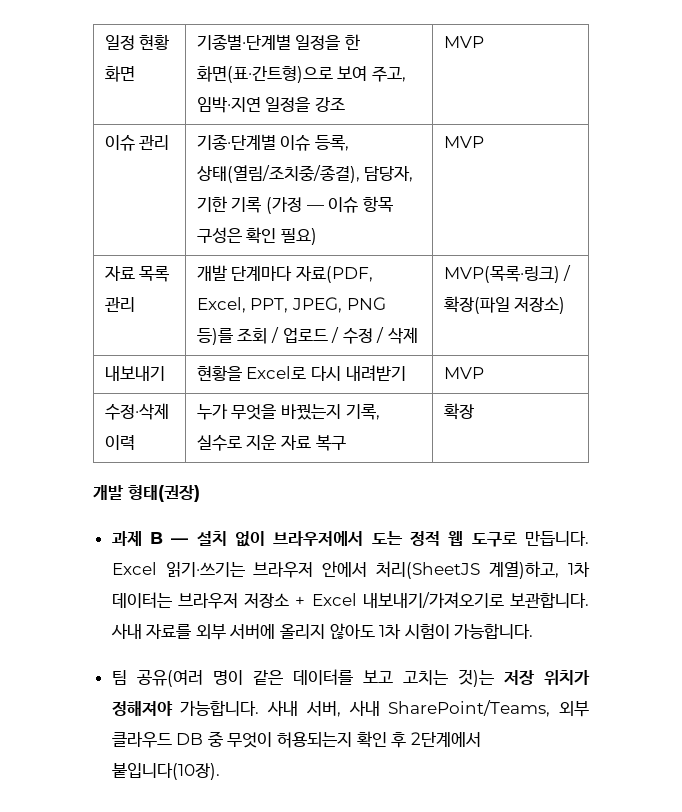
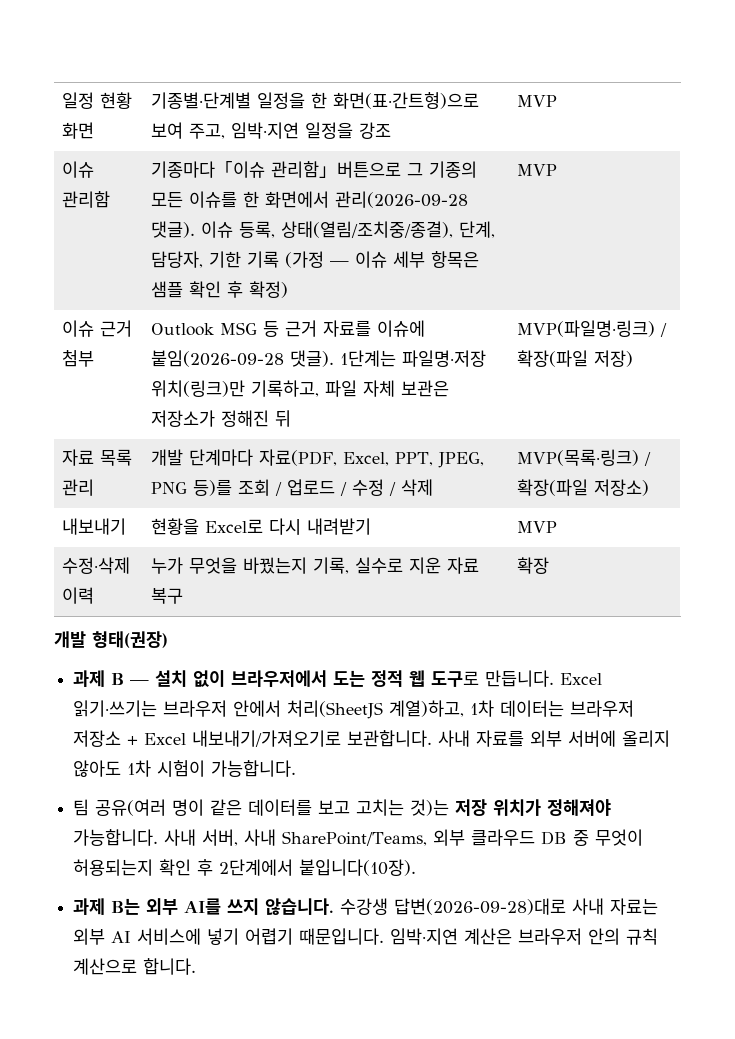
[139,135,170,150] [196,134,276,150] 관리 | 기종·단계별 -> [62,191,111,208] [151,161,478,178] [151,191,469,208] [151,221,196,238] 관리함 | 기종마다「이슈 관리함」버튼으로 그 기종의 모든 이슈를 한 화면에서 관리(2026-09-28 댓글).
(360, 174) none -> [459,221,496,238] 단계,
[362,196,393,212] [196,227,318,245] [443,136,484,148] 항목 구성은 확인 필요) | MVP -> [393,251,480,268] [151,281,289,298] [517,164,558,176] [62,320,133,337] [62,350,95,367] [151,320,426,337] [151,350,487,367] [151,380,450,397] [151,410,292,427] [517,320,668,337] [517,350,634,367] 세부 항목은 샘플 확인 후 확정) | MVP // 이슈 근거 첨부 | Outlook MSG 등 근거 자료를 이슈에 붙임(2026-09-28 댓글). 1단계는 파일명·저장 위치(링크)만 기록하고, 파일 자체 보관은 저장소가 정해진 뒤 | MVP(파일명·링크) / 확장(파일 저장)
(220, 771) none -> [73,898,659,915] [73,928,659,945] [73,958,197,975] // 과제 B는 외부 AI를 쓰지 않습니다. 수강생 답변(2026-09-28)대로 사내 자료는 외부 AI 서비스에 넣기 어렵기 때문입니다. 임박·지연 계산은 브라우저 안의 규칙 계산으로 합니다.

